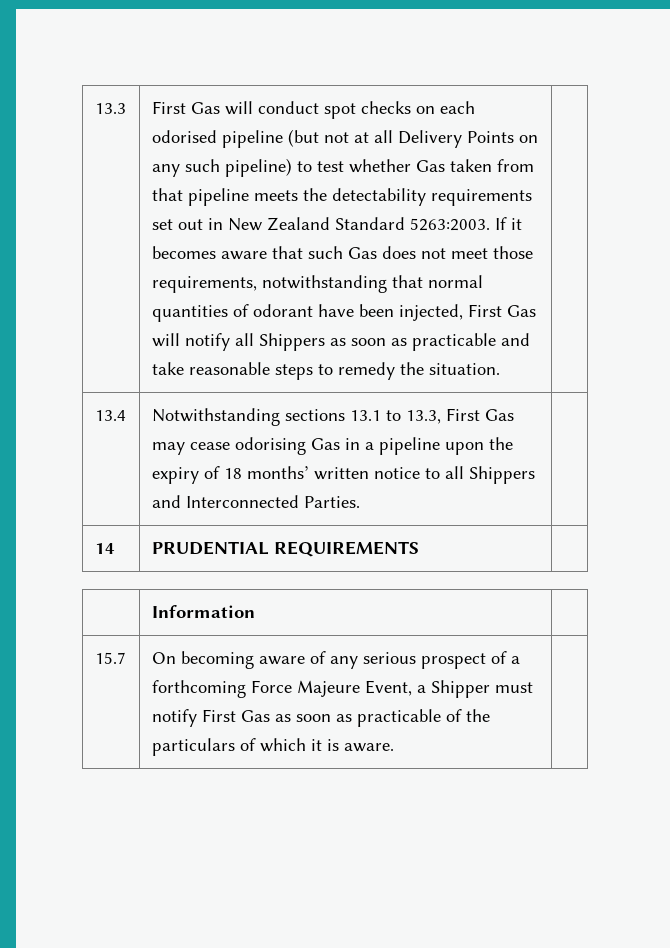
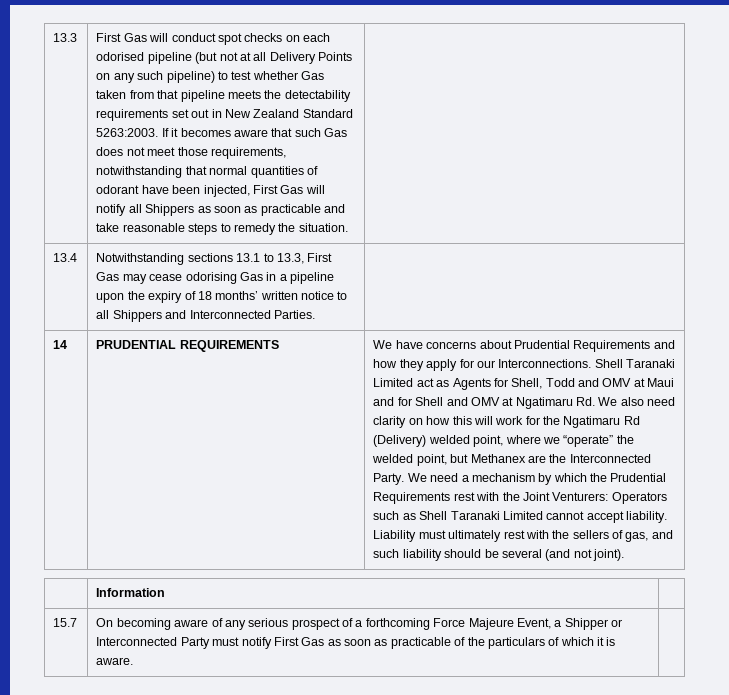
(419, 549) none -> [373,340,675,352] [373,359,676,371] [373,378,675,390] [373,397,676,409] [373,416,640,428] [373,435,634,447] [372,454,651,466] [373,473,667,485] [373,492,667,504] [373,511,668,523] [373,530,673,542] [373,549,625,561] We have concerns about Prudential Requirements and how they apply for our Interconnections. Shell Taranaki Limited act as Agents for Shell, Todd and OMV at Maui and for Shell and OMV at Ngatimaru Rd. We also need clarity on how this will work for the Ngatimaru Rd (Delivery) welded point, where we “operate” the welded point, but Methanex are the Interconnected Party. We need a mechanism by which the Prudential Requirements rest with the Joint Venturers: Operators such as Shell Taranaki Limited cannot accept liability. Liability must ultimately rest with the sellers of gas, and such liability should be several (and not joint).
(490, 689) none -> [611,619,623,627] [96,637,210,649] or Interconnected Party

